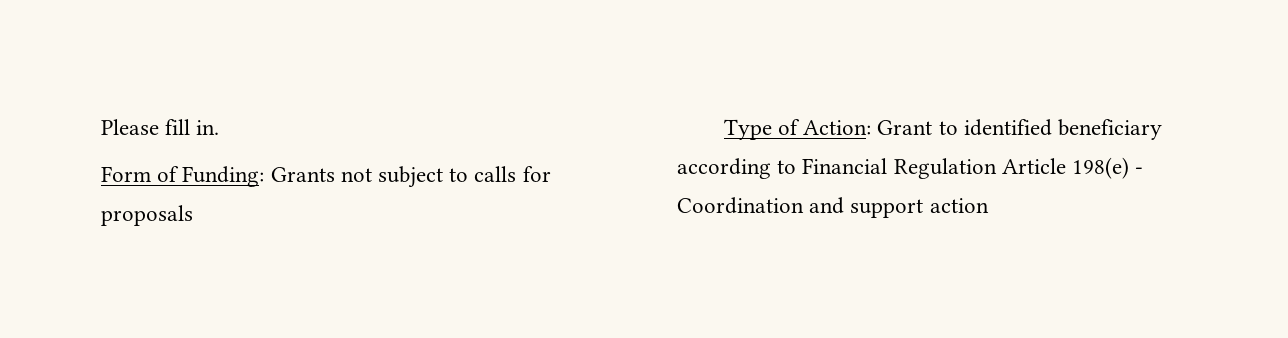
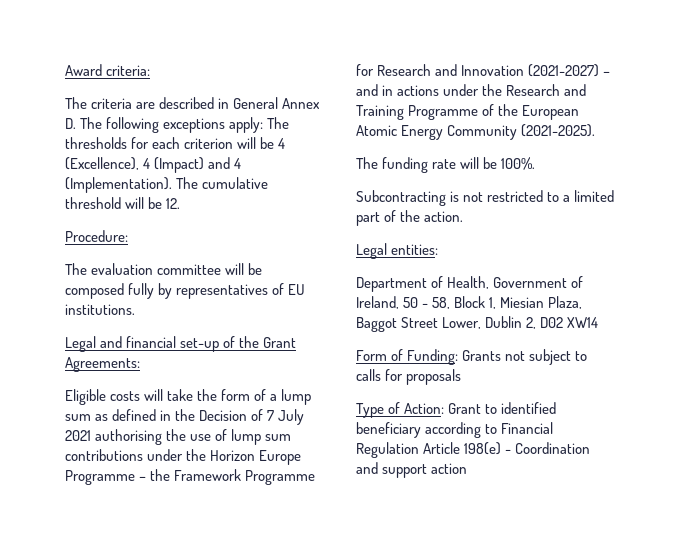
[101,119,220,135] Please fill in. -> [65,64,151,76] [65,97,321,109] [65,117,290,133] [65,137,286,149] [65,157,242,173] [65,177,269,193] [65,197,181,209] [65,230,128,242] [65,263,263,275] [65,283,306,299] [65,304,135,315] [65,336,297,352] [65,357,140,372] [65,389,312,405] [65,409,305,425] [65,429,292,445] [65,449,302,465] [65,469,316,485] [356,64,611,77] [356,84,587,96] [356,104,580,120] [356,124,596,140] [356,157,536,173] [356,190,615,206] [356,210,464,226] [356,243,439,259] [356,276,584,292] [356,296,583,309] [356,316,599,332] Award criteria: // The criteria are described in General Annex D. The following exceptions apply: The thresholds for each criterion will be 4 (Excellence), 4 (Impact) and 4 (Implementation). The cumulative threshold will be 12. // Procedure: // The evaluation committee will be composed fully by representatives of EU institutions. // Legal and financial set-up of the Grant Agreements: // Eligible costs will take the form of a lump sum as defined in the Decision of 7 July 2021 authorising the use of lump sum contributions under the Horizon Europe Programme – the Framework Programme for Research and Innovation (2021-2027) – and in actions under the Research and Training Programme of the European Atomic Energy Community (2021-2025). // The funding rate will be 100%. // Subcontracting is not restricted to a limited part of the action. // Legal entities: // Department of Health, Government of Ireland, 50 - 58, Block 1, Miesian Plaza, Baggot Street Lower, Dublin 2, D02 XW14

